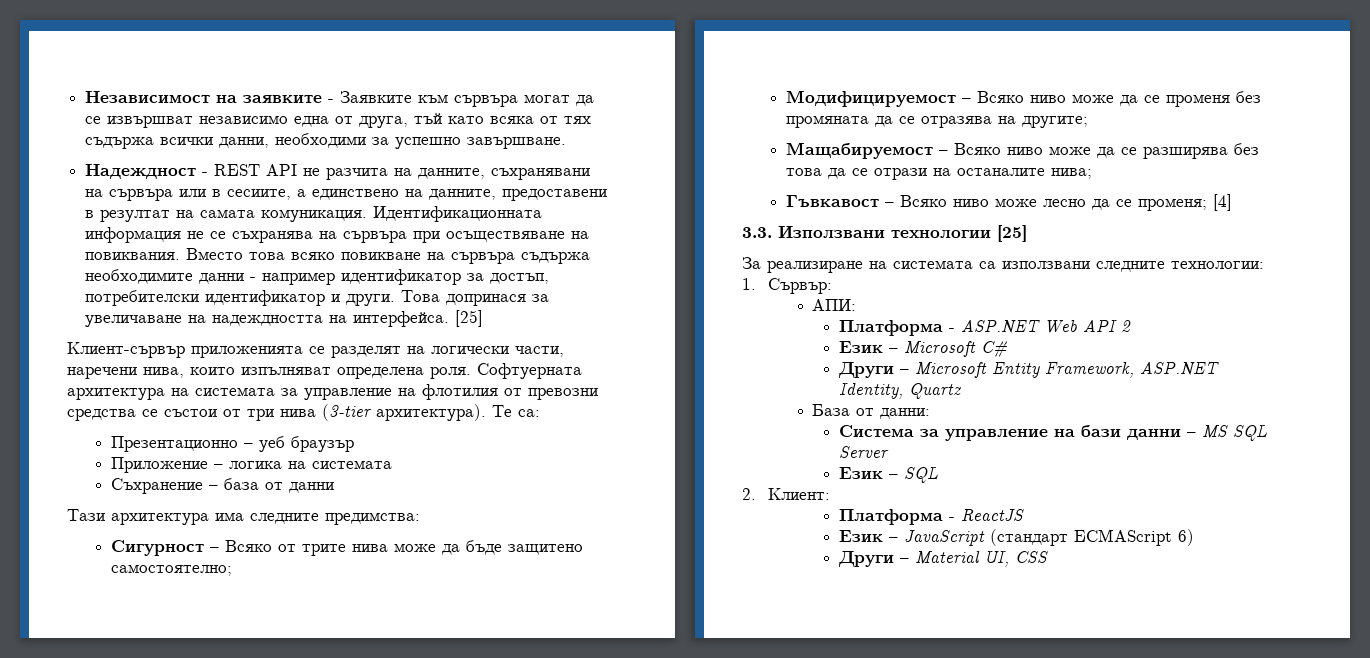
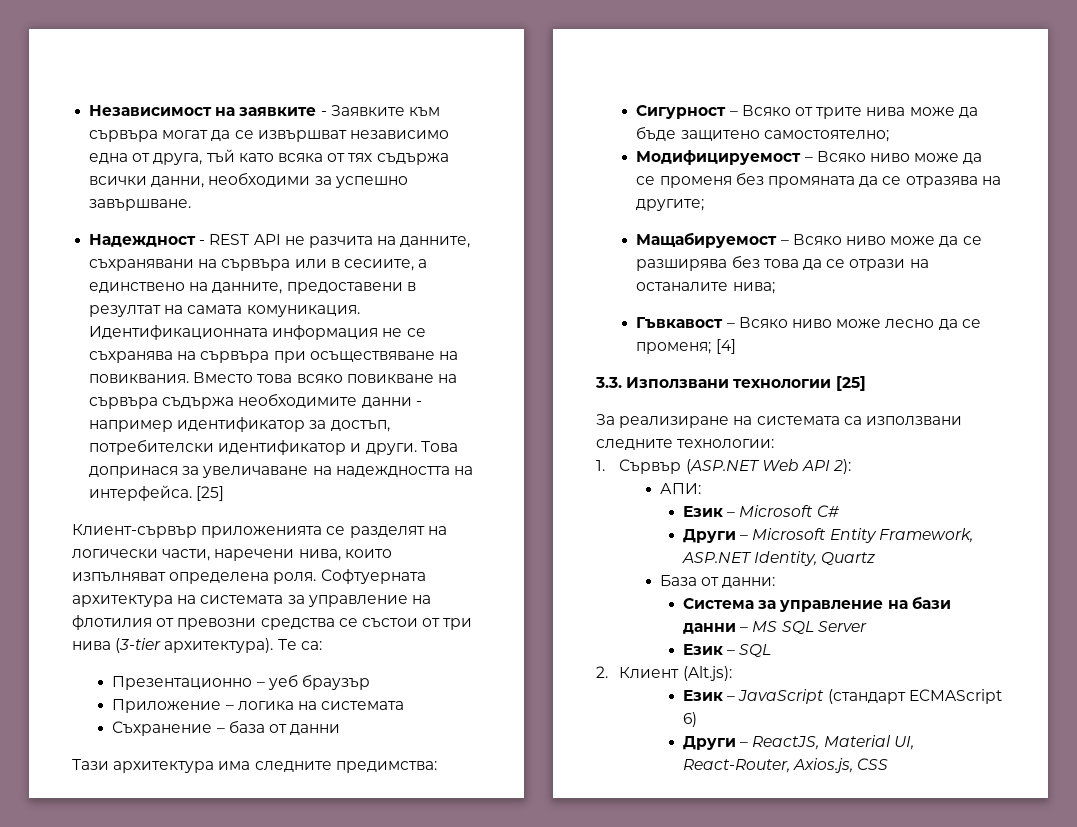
[768,278,833,294] [812,299,857,311] [838,320,1131,336] Сървър: // АПИ: // Платформа - ASP.NET Web API 2 -> [619,459,852,474] [659,483,701,494] Сървър (ASP.NET Web API 2): // АПИ:
[768,488,831,500] [838,509,1024,525] Клиент: // Платформа - ReactJS -> [619,666,732,681] Клиент (Alt.js):
(909, 560) none -> [752,736,820,750] ReactJS,
(1009, 559) none -> [683,758,854,773] React-Router, Axios.js,

